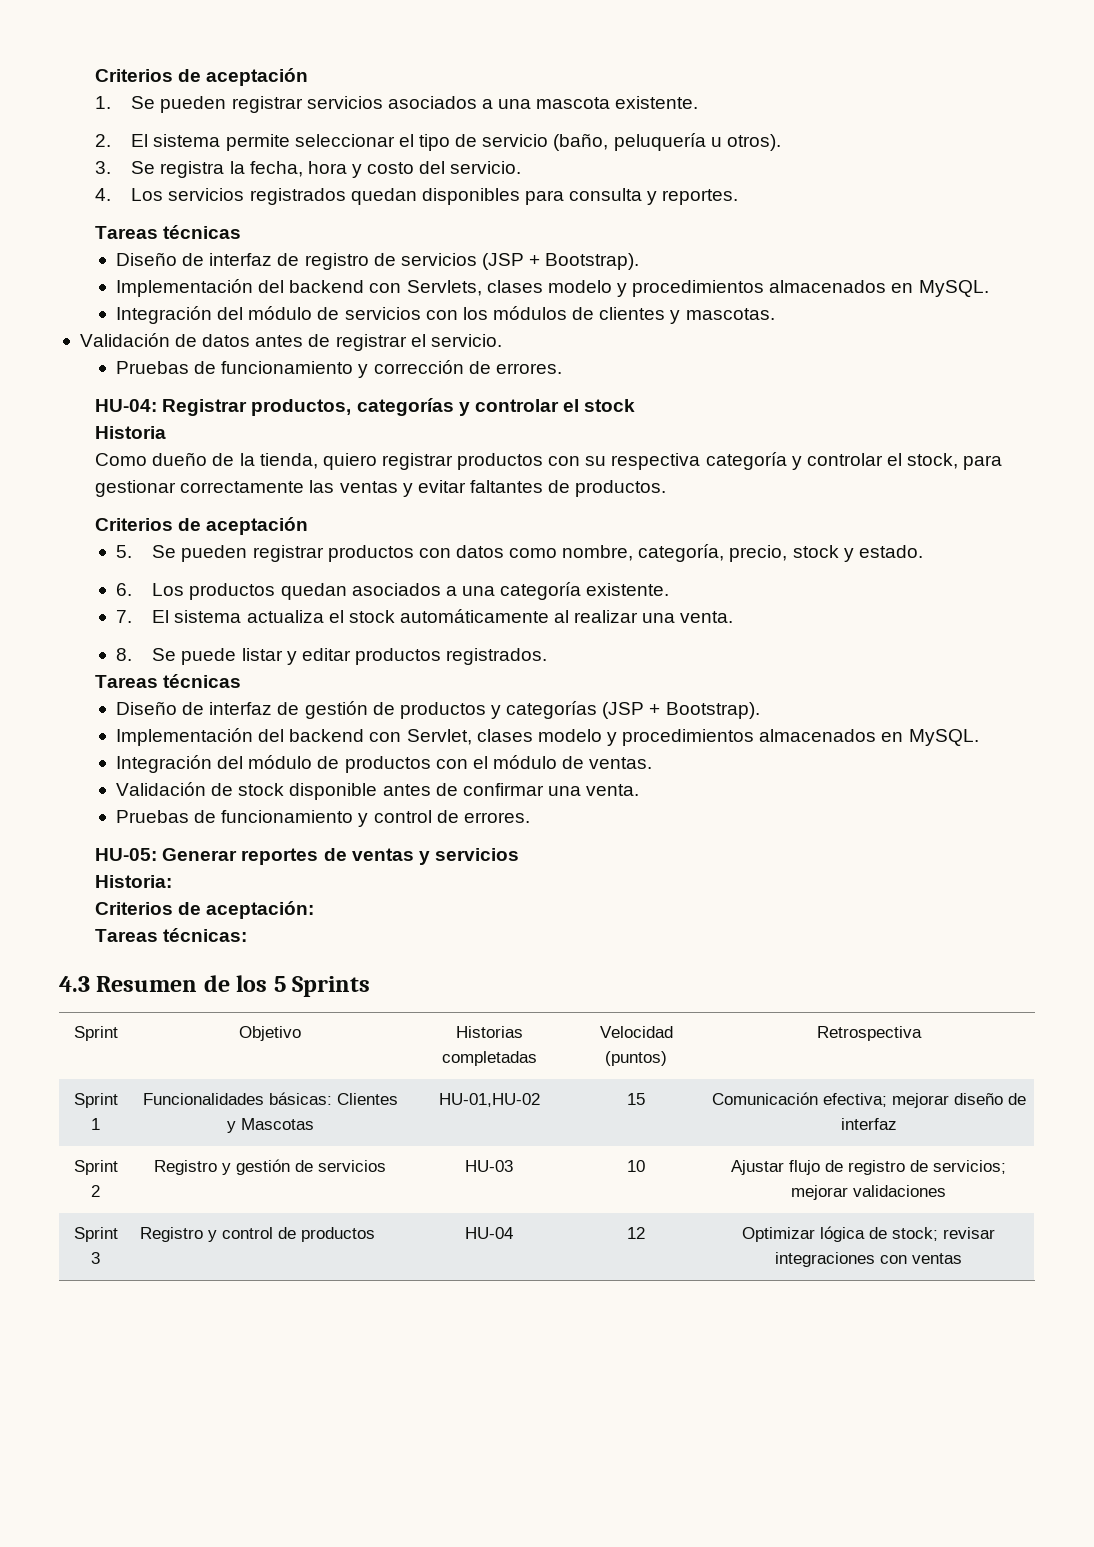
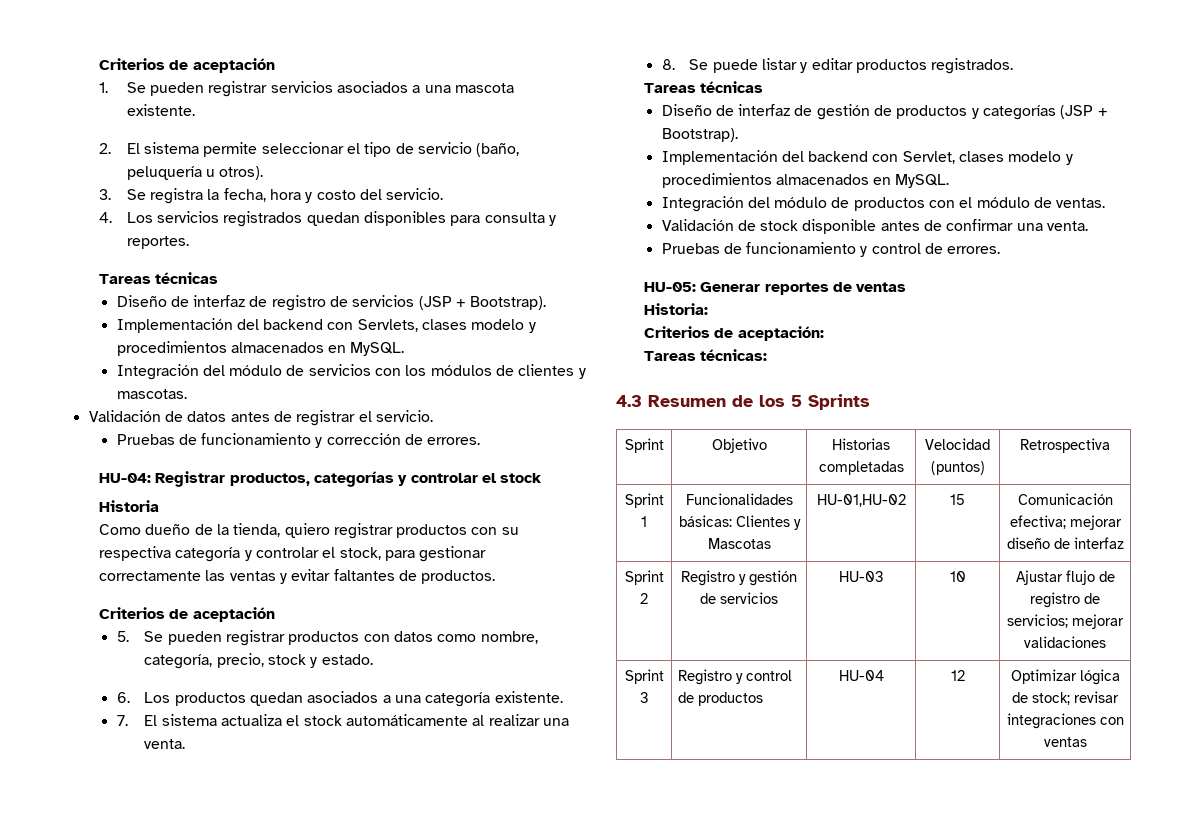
[418,848,519,865] y servicios -> (907, 287) none

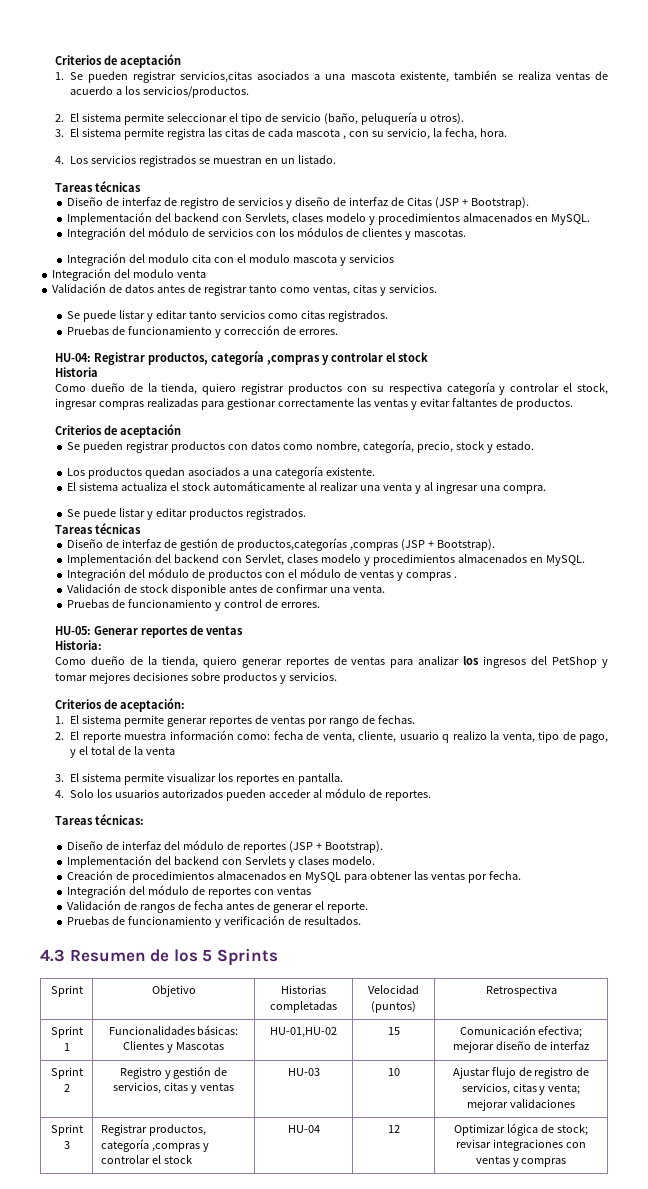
[270,81,333,93] servicios -> [180,71,253,83] servicios,citas
[126,104,195,116] existente. -> [399,70,609,83] [70,86,249,98] existente, también se realiza ventas de acuerdo a los servicios/productos.
[126,188,444,204] [98,211,557,227] [126,236,189,249] Se registra la fecha, hora y costo del servicio. // 4. Los servicios registrados quedan disponibles para consulta y reportes. -> [70,128,507,140] [55,155,336,167] El sistema permite registra las citas de cada mascota , con su servicio, la fecha, hora. // 4. Los servicios registrados se muestran en un listado.
(415, 301) none -> [285,197,432,209] y diseño de interfaz de Citas
(187, 394) none -> [67,253,394,266] [52,268,207,281] // Integración del modulo cita con el modulo mascota y servicios // Integración del modulo venta
[358,410,433,422] el servicio. -> [248,284,437,296] [67,310,388,322] tanto como ventas, citas y servicios. // Se puede listar y editar tanto servicios como citas registrados.
[313,471,394,487] categorías -> [210,351,320,365] categoría ,compras
(381, 553) none -> [55,398,198,410] ingresar compras realizadas
[116,631,129,642] 5. -> (181, 431) none
[116,692,130,703] 6. -> (534, 445) none
[116,715,128,726] 7. -> (375, 471) none
[144,739,186,749] [661,59,675,70] venta. // 8. -> [382,482,546,494] venta y al ingresar una compra. //
[896,105,1057,120] productos y categorías -> [236,538,398,551] productos,categorías ,compras
[1056,198,1106,208] ventas. -> [359,570,457,581] ventas y compras .
[643,326,824,341] [643,349,768,361] Criterios de aceptación: // Tareas técnicas: -> [55,656,609,668] [55,672,337,684] [55,698,185,712] [55,715,415,727] [55,730,608,743] [70,746,175,758] [55,773,343,785] [55,788,431,801] [55,814,144,825] [67,840,383,853] [67,855,375,868] [67,870,521,883] [67,885,311,898] [67,900,368,913] [67,915,361,928] Como dueño de la tienda, quiero generar reportes de ventas para analizar los ingresos del PetShop y tomar mejores decisiones sobre productos y servicios. // Criterios de aceptación: // 1. El sistema permite generar reportes de ventas por rango de fechas. // 2. El reporte muestra información como: fecha de venta, cliente, usuario q realizo la venta, tipo de pago, y el total de la venta // 3. El sistema permite visualizar los reportes en pantalla. // 4. Solo los usuarios autorizados pueden acceder al módulo de reportes. // Tareas técnicas: // Diseño de interfaz del módulo de reportes (JSP + Bootstrap). // Implementación del backend con Servlets y clases modelo. // Creación de procedimientos almacenados en MySQL para obtener las ventas por fecha. // Integración del módulo de reportes con ventas // Validación de rangos de fecha antes de generar el reporte. // Pruebas de funcionamiento y verificación de resultados.
[720,592,778,604] servicios -> [113,1082,234,1094] servicios, citas y ventas
[1007,614,1068,628] servicios; -> [461,1083,581,1095] servicios, citas y venta;
[678,669,793,685] [678,692,764,706] Registro y control de productos -> [100,1124,206,1136] [100,1139,209,1152] [100,1155,192,1164] Registrar productos, categoría ,compras y controlar el stock
(1087, 742) none -> [512,1158,567,1167] y compras

